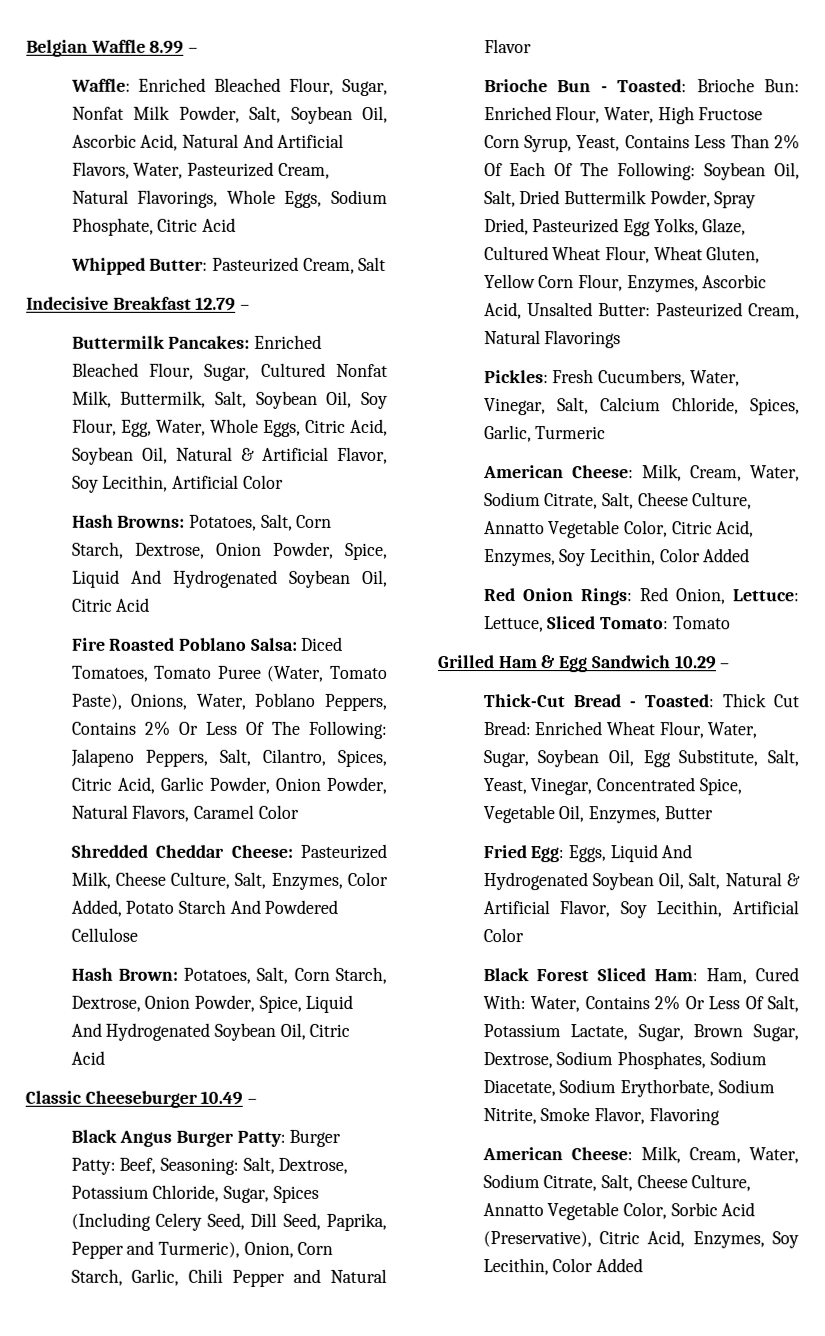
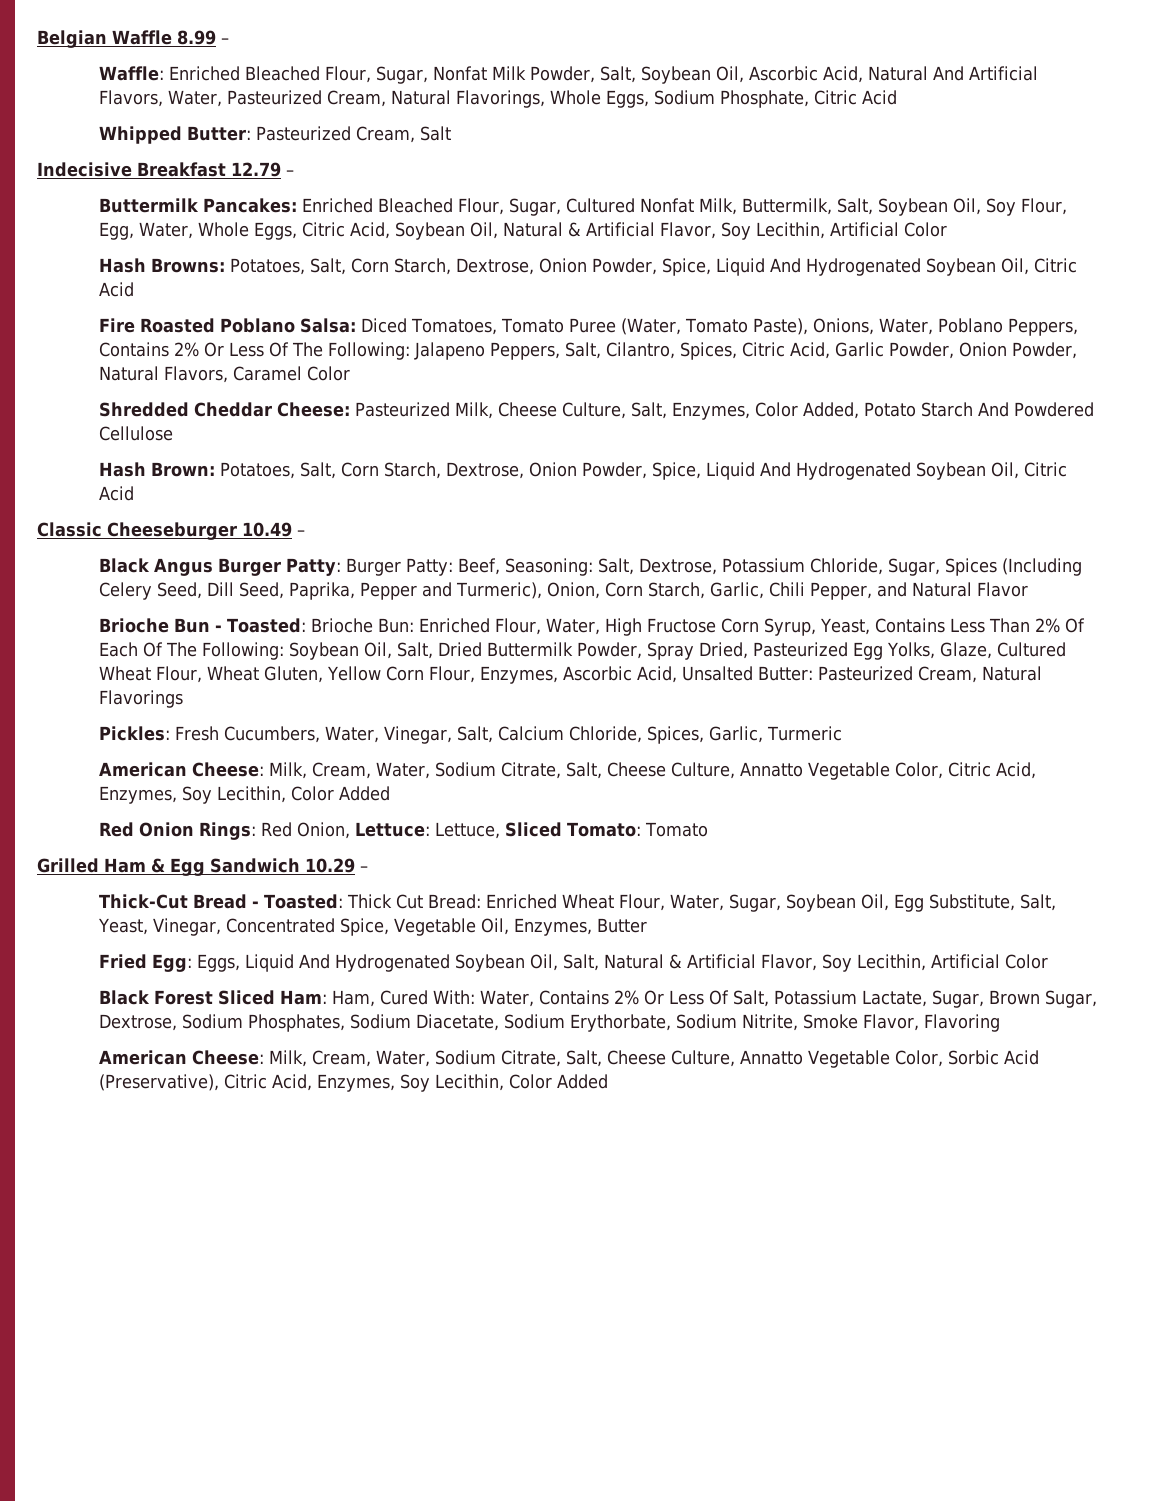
[232,1269,286,1287] Pepper -> [810,582,873,600] Pepper,

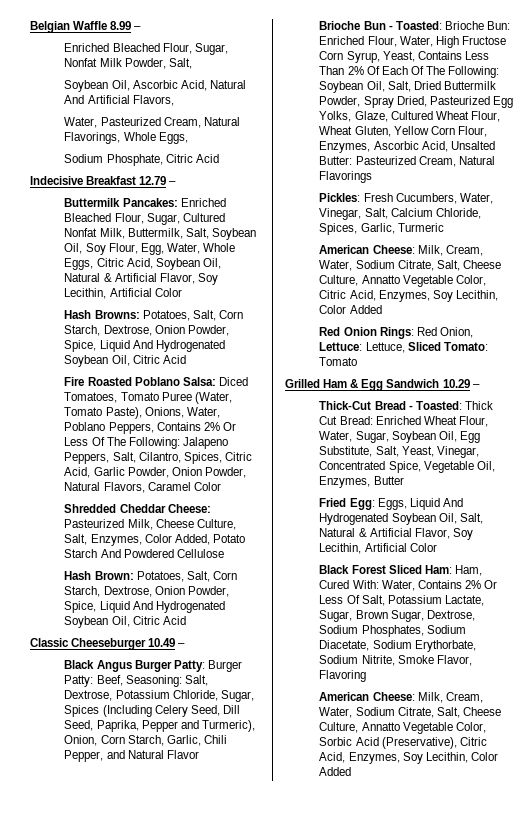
[99,66,165,81] Waffle: -> (142, 28) none
(637, 74) none -> (192, 63) //
(164, 98) none -> (174, 100) //
(650, 99) none -> (188, 138) //
[99,126,452,144] // Whipped Butter: Pasteurized Cream, Salt -> (219, 158) none

